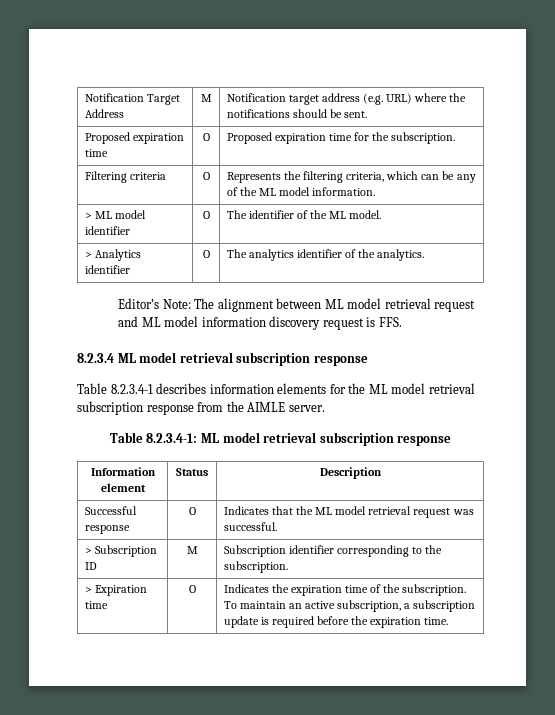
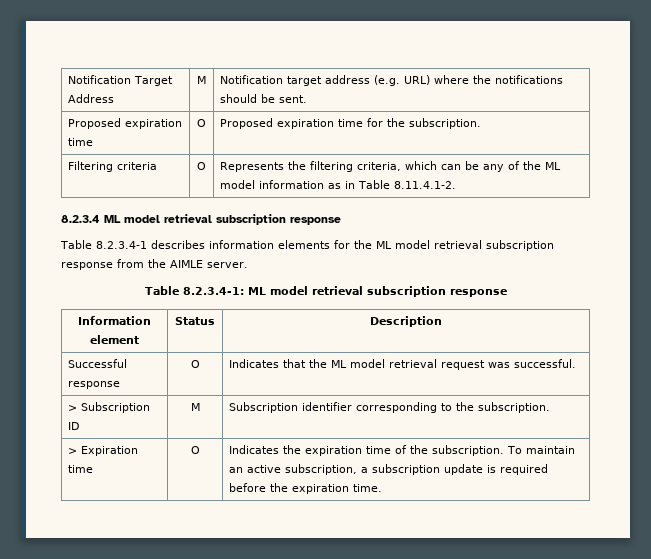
[312,187,376,196] [84,210,146,219] [84,226,130,235] [202,211,210,219] [226,210,382,219] [84,249,141,261] [84,265,130,274] [202,250,210,258] [226,249,425,261] [118,298,476,312] [118,316,402,330] information. // > ML model identifier | O | The identifier of the ML model. // > Analytics identifier | O | The analytics identifier of the analytics. // Editor’s Note: The alignment between ML model retrieval request and ML model information discovery request is FFS. -> [259,180,457,189] information as in Table 8.11.4.1-2.

